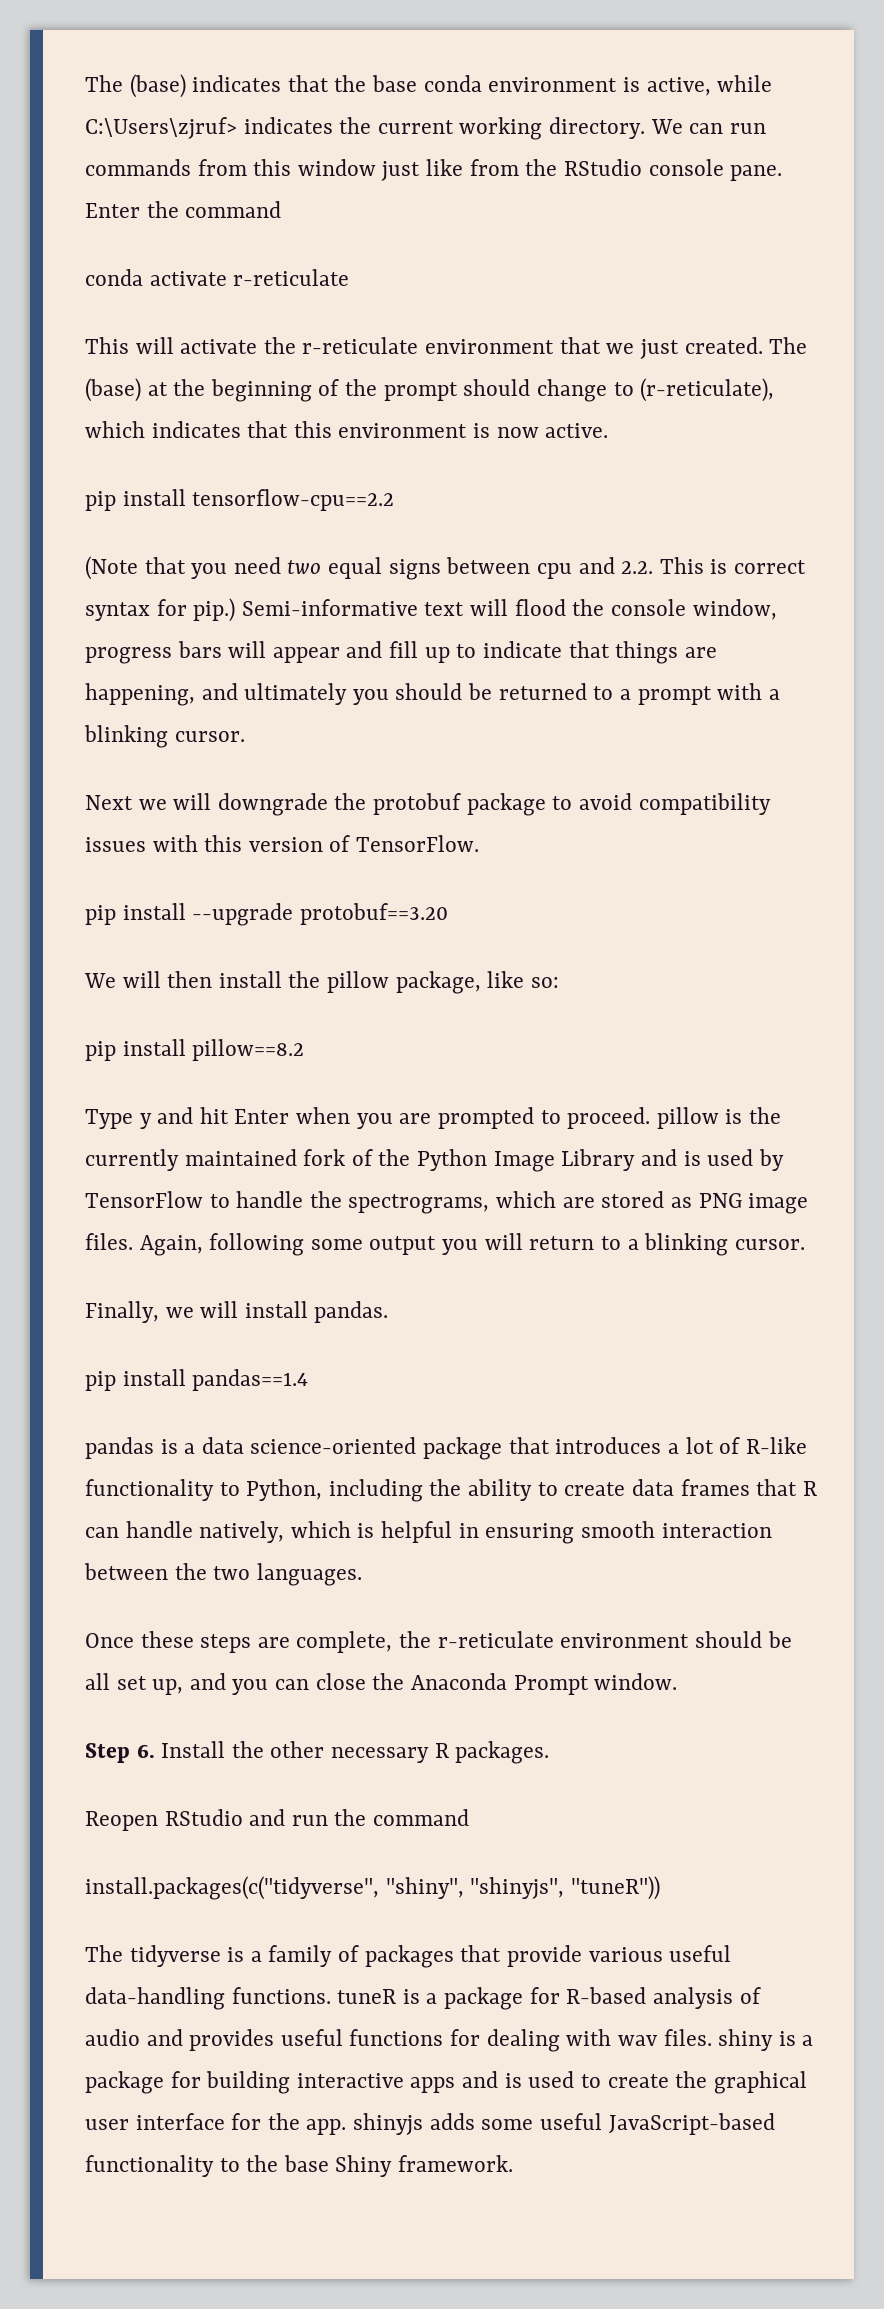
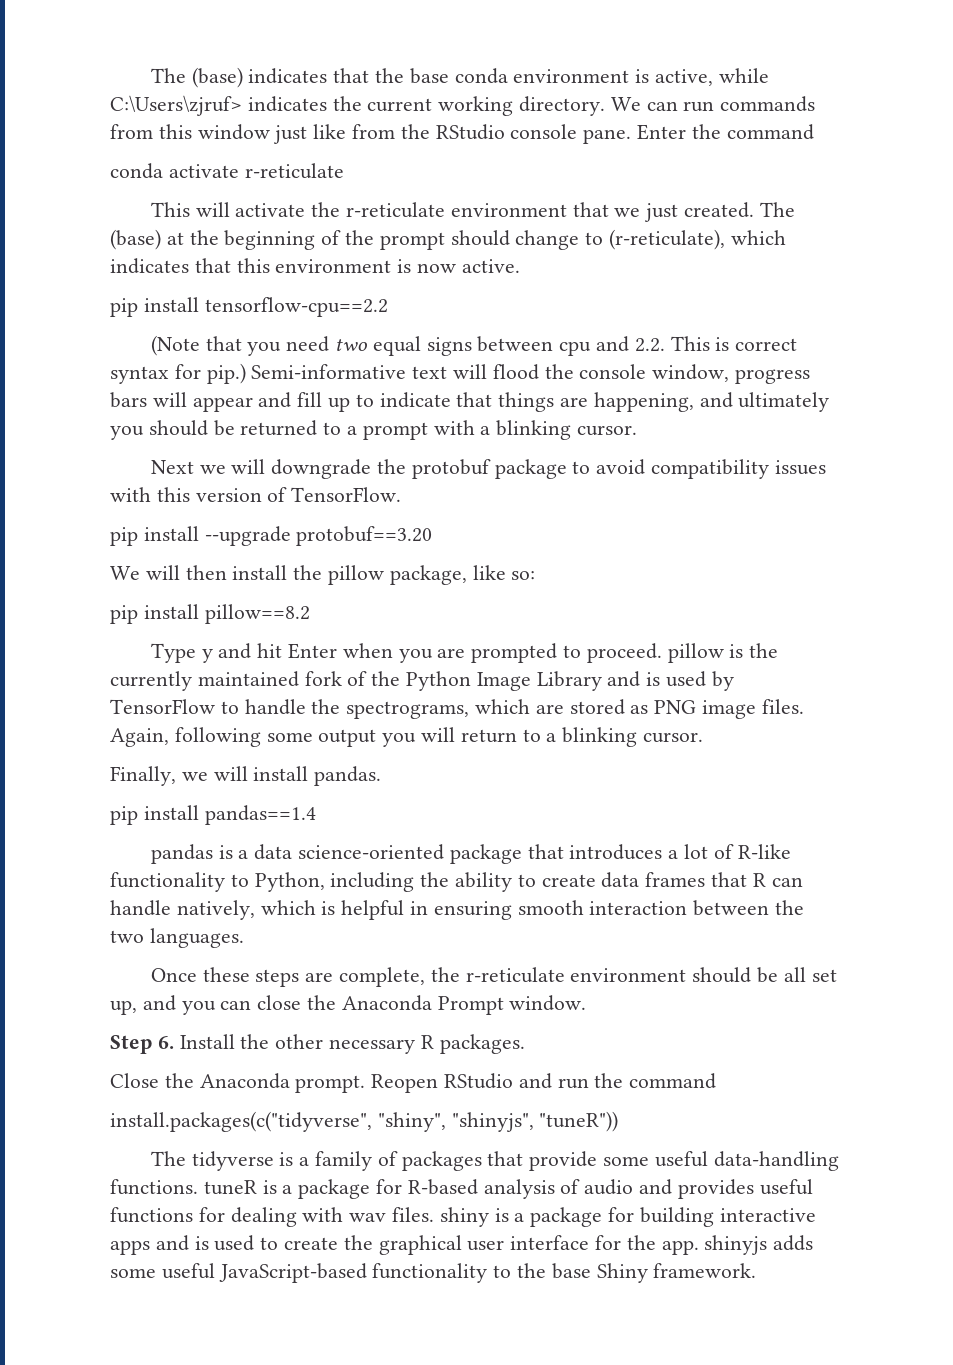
(550, 1752) none -> [110,1073,366,1093] Close the Anaconda prompt.
[588,1947,663,1962] various -> [602,1156,649,1166] some

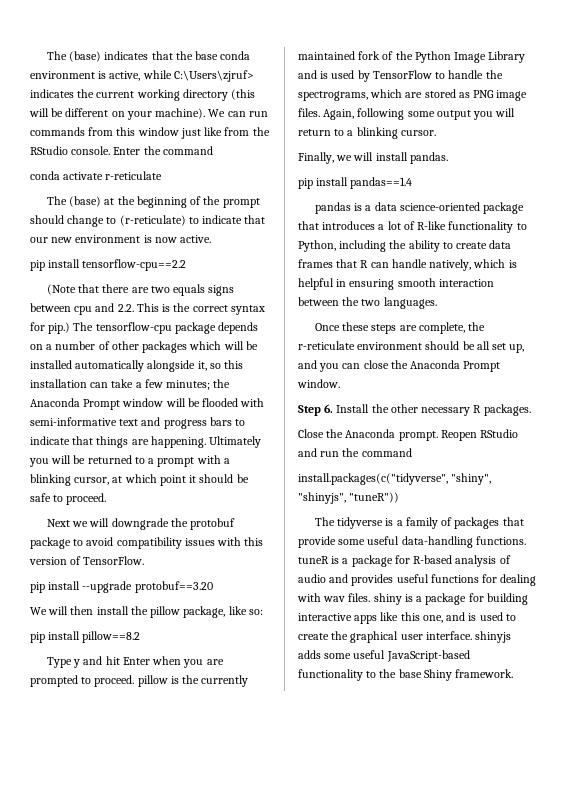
[519,96,606,116] directory. -> [182,89,256,101] [29,108,206,120] directory (this will be different on your machine).
[510,124,632,144] console pane. -> [71,146,111,155] console.
[150,202,754,222] This will activate the r-reticulate environment that we just created. -> (163, 175) none
[609,229,786,250] [110,258,270,274] (r-reticulate), which indicates that this -> [119,215,266,226] [30,237,73,243] (r-reticulate) to indicate that our new
[247,336,421,356] you need two equal -> [102,284,206,296] there are two equals
(730, 344) none -> [173,303,191,312] the
[251,364,811,384] [110,392,351,412] Semi-informative text will flood the console window, progress bars will appear and fill up -> [73,322,259,334] [30,341,258,353] [30,360,244,372] [30,379,231,390] [30,398,265,410] [30,417,232,429] The tensorflow-cpu package depends on a number of other packages which will be installed automatically alongside it, so this installation can take a few minutes; the Anaconda Prompt window will be flooded with semi-informative text and progress bars
[593,392,830,412] [110,420,208,440] happening, and ultimately you should -> [150,436,262,448] [29,455,72,467] happening. Ultimately you will
[577,425,638,436] cursor. -> [74,474,249,486] [30,493,107,505] cursor, at which point it should be safe to proceed.
(150, 1247) none -> [380,612,443,623] like this one,
[510,1235,699,1255] interface for the app. -> [425,631,472,640] interface.

